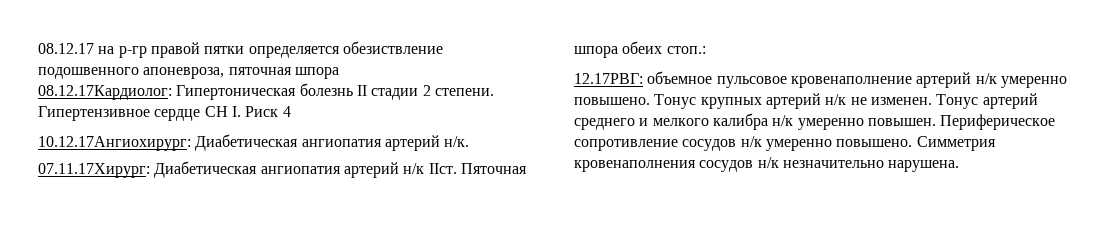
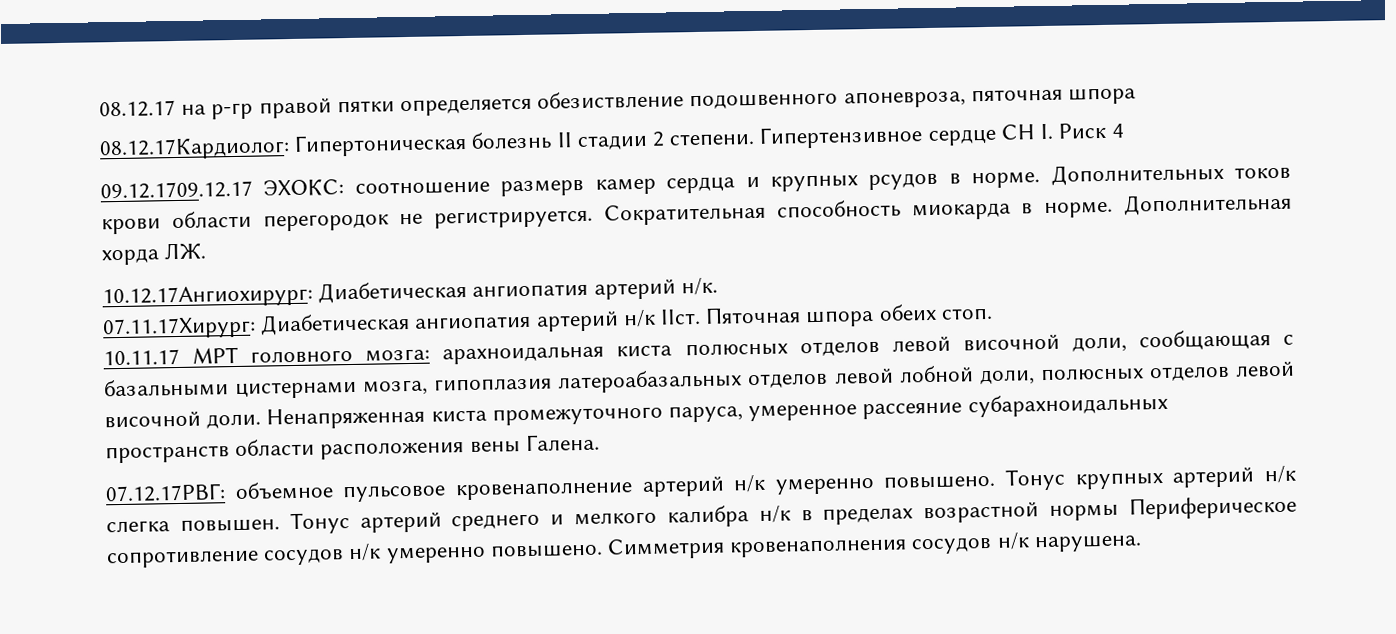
(291, 111) none -> [100,162,1291,200] [101,192,1292,235] [101,242,207,266] // 09.12.1709.12.17 ЭХОКС: соотношение размерв камер сердца и крупных рсудов в норме. Дополнительных токов крови области перегородок не регистрируется. Сократительная способность миокарда в норме. Дополнительная хорда ЛЖ.
[666,46,706,54] [574,73,643,84] стоп.: // 12.17РВГ: -> [940,307,993,320] [103,329,1294,366] [104,360,1295,400] [104,392,1168,430] [105,433,600,464] [105,483,226,503] стоп. // 10.11.17 МРТ головного мозга: арахноидальная киста полюсных отделов левой височной доли, сообщающая с базальными цистернами мозга, гипоплазия латероабазальных отделов левой лобной доли, полюсных отделов левой височной доли. Ненапряженная киста промежуточного паруса, умеренное рассеяние субарахноидальных пространств области расположения вены Галена. // 07.12.17РВГ:
[850,97,932,105] не изменен. -> [106,518,280,533] слегка повышен.
[797,118,936,130] умеренно повышен. -> [800,501,1120,525] в пределах возрастной нормы
[782,160,884,168] незначительно -> (1030, 541) none

